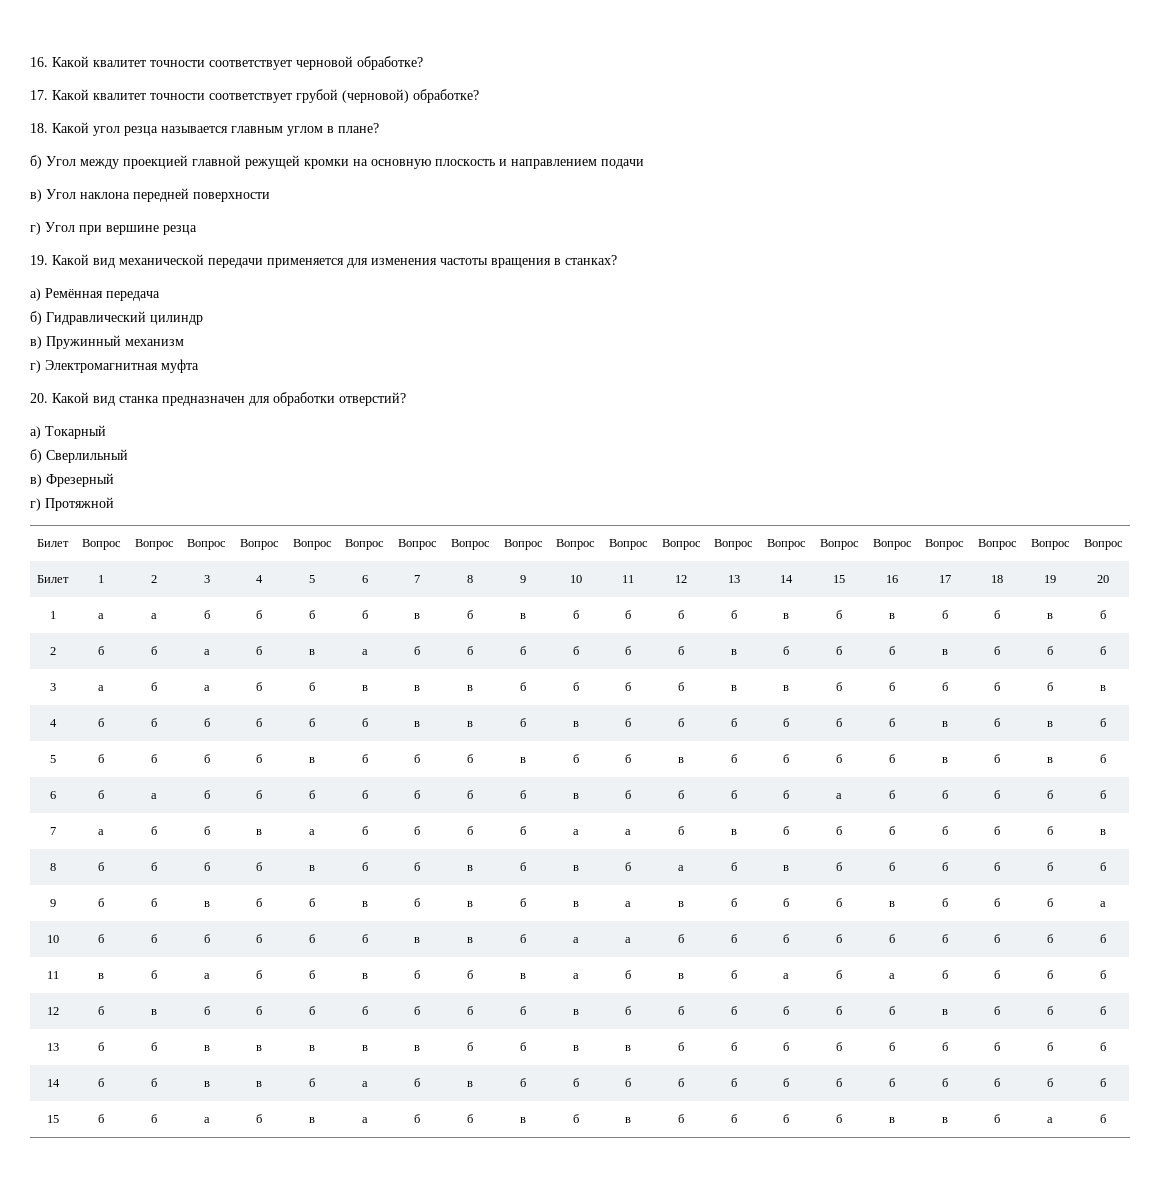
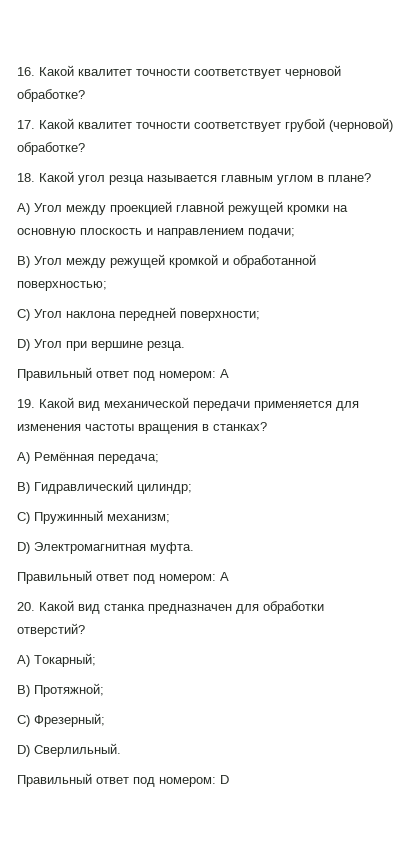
[30,155,42,169] б) -> [17,203,30,215] A)
[601,159,644,169] [30,189,42,202] подачи // в) -> [248,228,295,238] [17,254,316,268] [17,281,107,291] [17,309,30,321] подачи; // B) Угол между режущей кромкой и обработанной поверхностью; // C)
[193,192,270,202] [30,222,41,235] поверхности // г) -> [180,311,260,321] [17,339,30,351] поверхности; // D)
[163,225,197,235] резца -> [147,341,185,351] [17,367,229,381] резца. // Правильный ответ под номером: A
[30,288,160,301] [30,311,203,325] [30,335,184,349] [30,359,199,373] а) Ремённая передача // б) Гидравлический цилиндр // в) Пружинный механизм // г) Электромагнитная муфта -> [17,452,159,464] [17,480,192,494] [17,510,170,524] [17,542,194,554] [17,570,229,584] A) Ремённая передача; // B) Гидравлический цилиндр; // C) Пружинный механизм; // D) Электромагнитная муфта. // Правильный ответ под номером: A
[30,425,106,439] [30,449,128,463] [30,473,114,487] [30,497,114,511] [37,539,69,547] [81,539,121,550] [134,539,174,550] [187,539,226,550] [239,539,279,550] [292,539,332,550] [345,539,384,550] [397,539,437,550] [450,539,490,550] [503,539,543,550] [556,539,595,550] [608,539,648,550] [661,539,701,550] [714,539,753,550] [766,539,806,550] [819,539,859,550] [872,539,912,550] [925,539,964,550] [977,539,1017,550] [1030,539,1070,550] [1083,539,1123,550] [37,575,69,583] [98,575,104,583] [151,575,157,583] [203,575,210,583] [256,575,263,583] [309,575,315,583] [361,575,368,583] [414,575,420,583] [467,575,473,583] [520,575,526,583] [569,575,582,583] [622,575,634,583] [675,575,687,583] [727,575,740,583] [780,575,793,583] [833,575,845,583] [886,575,898,583] [938,575,951,583] [991,575,1003,583] [1044,575,1056,583] [1097,575,1109,583] [49,611,56,619] [98,613,104,619] [151,613,157,619] [203,610,210,619] [256,610,262,619] [309,610,315,619] [361,610,368,619] [414,613,420,619] [467,610,473,619] [520,613,526,619] [572,610,579,619] [625,610,631,619] [678,610,684,619] [730,610,737,619] [783,613,789,619] [836,610,842,619] [889,613,895,619] [941,610,948,619] [994,610,1000,619] [1047,613,1053,619] [1100,610,1106,619] [49,647,56,655] [98,646,104,655] [151,646,157,655] [203,649,210,655] [256,646,262,655] [309,649,315,655] [361,649,368,655] [414,646,420,655] [467,646,473,655] [520,646,526,655] [572,646,579,655] [625,646,631,655] [678,646,684,655] [730,649,737,655] [783,646,789,655] [836,646,842,655] [889,646,895,655] [941,649,948,655] [994,646,1000,655] [1047,646,1053,655] [1100,646,1106,655] [49,683,56,691] [98,685,104,691] [151,682,157,691] [203,685,210,691] [256,682,262,691] [309,682,315,691] [361,685,368,691] [414,685,420,691] [467,685,473,691] [520,682,526,691] [572,682,579,691] [625,682,631,691] [678,682,684,691] [730,685,737,691] [783,685,789,691] [836,682,842,691] [889,682,895,691] [941,682,948,691] [994,682,1000,691] [1047,682,1053,691] [1100,685,1106,691] [49,719,57,727] [98,718,104,727] [151,718,157,727] [203,718,210,727] [256,718,262,727] [309,718,315,727] [361,718,368,727] [414,721,420,727] [467,721,473,727] [520,718,526,727] [572,721,579,727] [625,718,631,727] [678,718,684,727] [730,718,737,727] [783,718,789,727] [836,718,842,727] [889,718,895,727] [941,721,948,727] [994,718,1000,727] [1047,721,1053,727] [1100,718,1106,727] [49,755,56,763] [98,754,104,763] [151,754,157,763] [203,754,210,763] [256,754,262,763] [309,757,315,763] [361,754,368,763] [414,754,420,763] [467,754,473,763] [520,757,526,763] [572,754,579,763] [625,754,631,763] [678,757,684,763] [730,754,737,763] [783,754,789,763] [836,754,842,763] [889,754,895,763] [941,757,948,763] [994,754,1000,763] [1047,757,1053,763] [1100,754,1106,763] [49,791,56,799] [98,790,104,799] [151,793,157,799] [203,790,210,799] [256,790,262,799] [309,790,315,799] [361,790,368,799] [414,790,420,799] [467,790,473,799] [520,790,526,799] [572,793,579,799] [625,790,631,799] [678,790,684,799] [730,790,737,799] [783,790,789,799] [836,793,842,799] [889,790,895,799] [941,790,948,799] [994,790,1000,799] [1047,790,1053,799] [1100,790,1106,799] [49,827,56,835] [98,829,104,835] [151,826,157,835] [203,826,210,835] [256,829,262,835] [309,829,315,835] [361,826,368,835] [414,826,420,835] [467,826,473,835] [520,826,526,835] [572,829,579,835] [625,829,631,835] [678,826,684,835] [730,829,737,835] [783,826,789,835] [836,826,842,835] [889,826,895,835] [941,826,948,835] [994,826,1000,835] [1047,826,1053,835] [1100,829,1106,835] [49,863,56,871] [98,862,104,871] [151,862,157,871] [203,862,210,871] [256,862,262,871] [309,865,315,871] [361,862,368,871] [414,862,420,871] [467,865,473,871] [520,862,526,871] [572,865,579,871] [625,862,631,871] [678,865,684,871] [730,862,737,871] [783,865,789,871] [836,862,842,871] [889,862,895,871] [941,862,948,871] [994,862,1000,871] [1047,862,1053,871] [1100,862,1106,871] [49,899,56,907] [98,898,104,907] [151,898,157,907] [203,901,210,907] [256,898,262,907] [309,898,315,907] [361,901,368,907] [414,898,420,907] [467,901,473,907] [520,898,526,907] [572,901,579,907] [625,901,631,907] [678,901,684,907] [730,898,737,907] [783,898,789,907] [836,898,842,907] [889,901,895,907] [941,898,948,907] [994,898,1000,907] [1047,898,1053,907] [1100,901,1106,907] [46,935,59,943] [98,934,104,943] [151,934,157,943] [203,934,210,943] [256,934,262,943] [309,934,315,943] [361,934,368,943] [414,937,420,943] [467,937,473,943] [520,934,526,943] [572,937,579,943] [625,937,631,943] [678,934,684,943] [730,934,737,943] [783,934,789,943] [836,934,842,943] [889,934,895,943] [941,934,948,943] [994,934,1000,943] [1047,934,1053,943] [1100,934,1106,943] [46,971,59,979] [98,973,104,979] [151,970,157,979] [203,973,210,979] [256,970,262,979] [309,970,315,979] [361,973,368,979] [414,970,420,979] [467,970,473,979] [520,973,526,979] [572,973,579,979] [625,970,631,979] [678,973,684,979] [730,970,737,979] [783,973,789,979] [836,970,842,979] [889,973,895,979] [941,970,948,979] [994,970,1000,979] [1047,970,1053,979] [1100,970,1106,979] [46,1007,59,1015] [98,1006,104,1015] [151,1009,157,1015] [203,1006,210,1015] [256,1006,262,1015] [309,1006,315,1015] [361,1006,368,1015] [414,1006,420,1015] [467,1006,473,1015] [520,1006,526,1015] [572,1009,579,1015] [625,1006,631,1015] [678,1006,684,1015] [730,1006,737,1015] [783,1006,789,1015] [836,1006,842,1015] [889,1006,895,1015] [941,1009,948,1015] [994,1006,1000,1015] [1047,1006,1053,1015] [1100,1006,1106,1015] [46,1043,59,1051] [98,1042,104,1051] [151,1042,157,1051] [203,1045,210,1051] [256,1045,262,1051] [309,1045,315,1051] [361,1045,368,1051] [414,1045,420,1051] [467,1042,473,1051] [520,1042,526,1051] [572,1045,579,1051] [625,1045,631,1051] [678,1042,684,1051] [730,1042,737,1051] [783,1042,789,1051] [836,1042,842,1051] [889,1042,895,1051] [941,1042,948,1051] [994,1042,1000,1051] [1047,1042,1053,1051] [1100,1042,1106,1051] [46,1079,60,1087] [98,1078,104,1087] [151,1078,157,1087] [203,1081,210,1087] [256,1081,262,1087] [309,1078,315,1087] [361,1081,368,1087] [414,1078,420,1087] [467,1081,473,1087] [520,1078,526,1087] [572,1078,579,1087] [625,1078,631,1087] [678,1078,684,1087] [730,1078,737,1087] [783,1078,789,1087] [836,1078,842,1087] [889,1078,895,1087] [941,1078,948,1087] [994,1078,1000,1087] [1047,1078,1053,1087] [1100,1078,1106,1087] [46,1115,59,1123] [98,1114,104,1123] [151,1114,157,1123] [203,1117,210,1123] [256,1114,262,1123] [309,1117,315,1123] [361,1117,368,1123] [414,1114,420,1123] [467,1114,473,1123] [520,1117,526,1123] [572,1114,579,1123] [625,1117,631,1123] [678,1114,684,1123] [730,1114,737,1123] [783,1114,789,1123] [836,1114,842,1123] [889,1117,895,1123] [941,1117,948,1123] [994,1114,1000,1123] [1047,1117,1053,1123] [1100,1114,1106,1123] а) Токарный // б) Сверлильный // в) Фрезерный // г) Протяжной // Билет | Вопрос | Вопрос | Вопрос | Вопрос | Вопрос | Вопрос | Вопрос | Вопрос | Вопрос | Вопрос | Вопрос | Вопрос | Вопрос | Вопрос | Вопрос | Вопрос | Вопрос | Вопрос | Вопрос | Вопрос // Билет | 1 | 2 | 3 | 4 | 5 | 6 | 7 | 8 | 9 | 10 | 11 | 12 | 13 | 14 | 15 | 16 | 17 | 18 | 19 | 20 // 1 | а | а | б | б | б | б | в | б | в | б | б | б | б | в | б | в | б | б | в | б // 2 | б | б | а | б | в | а | б | б | б | б | б | б | в | б | б | б | в | б | б | б // 3 | а | б | а | б | б | в | в | в | б | б | б | б | в | в | б | б | б | б | б | в // 4 | б | б | б | б | б | б | в | в | б | в | б | б | б | б | б | б | в | б | в | б // 5 | б | б | б | б | в | б | б | б | в | б | б | в | б | б | б | б | в | б | в | б // 6 | б | а | б | б | б | б | б | б | б | в | б | б | б | б | а | б | б | б | б | б // 7 | а | б | б | в | а | б | б | б | б | а | а | б | в | б | б | б | б | б | б | в // 8 | б | б | б | б | в | б | б | в | б | в | б | а | б | в | б | б | б | б | б | б // 9 | б | б | в | б | б | в | б | в | б | в | а | в | б | б | б | в | б | б | б | а // 10 | б | б | б | б | б | б | в | в | б | а | а | б | б | б | б | б | б | б | б | б // 11 | в | б | а | б | б | в | б | б | в | а | б | в | б | а | б | а | б | б | б | б // 12 | б | в | б | б | б | б | б | б | б | в | б | б | б | б | б | б | в | б | б | б // 13 | б | б | в | в | в | в | в | б | б | в | в | б | б | б | б | б | б | б | б | б // 14 | б | б | в | в | б | а | б | в | б | б | б | б | б | б | б | б | б | б | б | б // 15 | б | б | а | б | в | а | б | б | в | б | в | б | б | б | б | в | в | б | а | б -> [17,653,96,667] [17,683,104,697] [17,713,105,727] [17,743,121,757] [17,773,229,787] A) Токарный; // B) Протяжной; // C) Фрезерный; // D) Сверлильный. // Правильный ответ под номером: D

